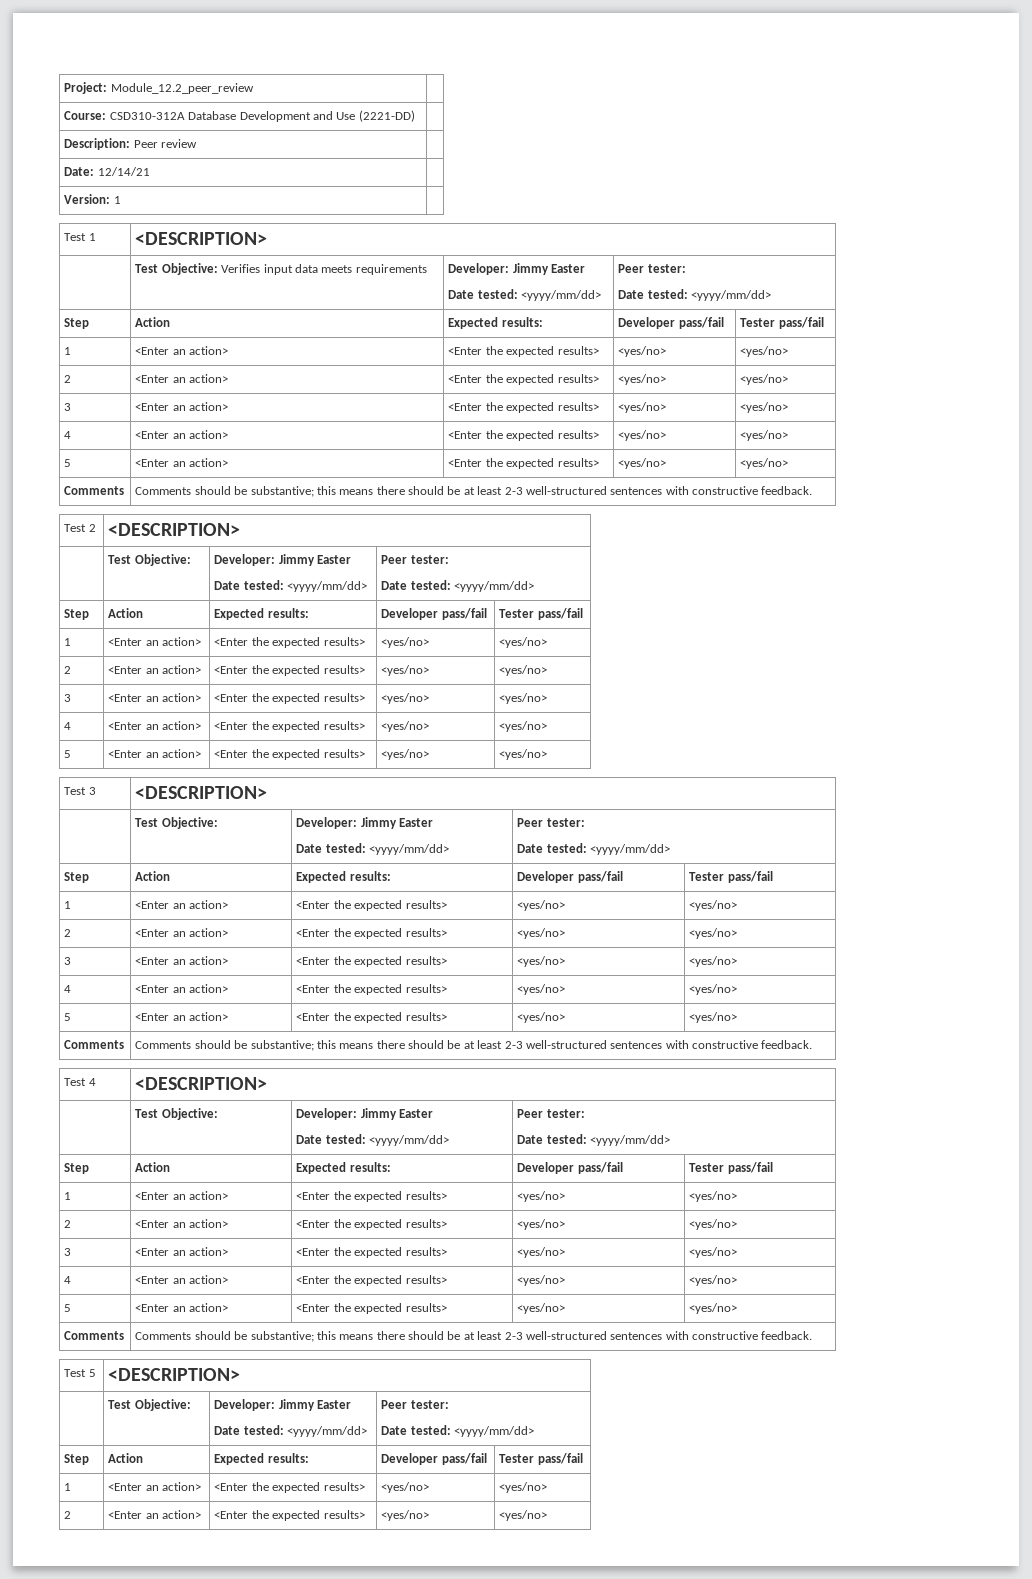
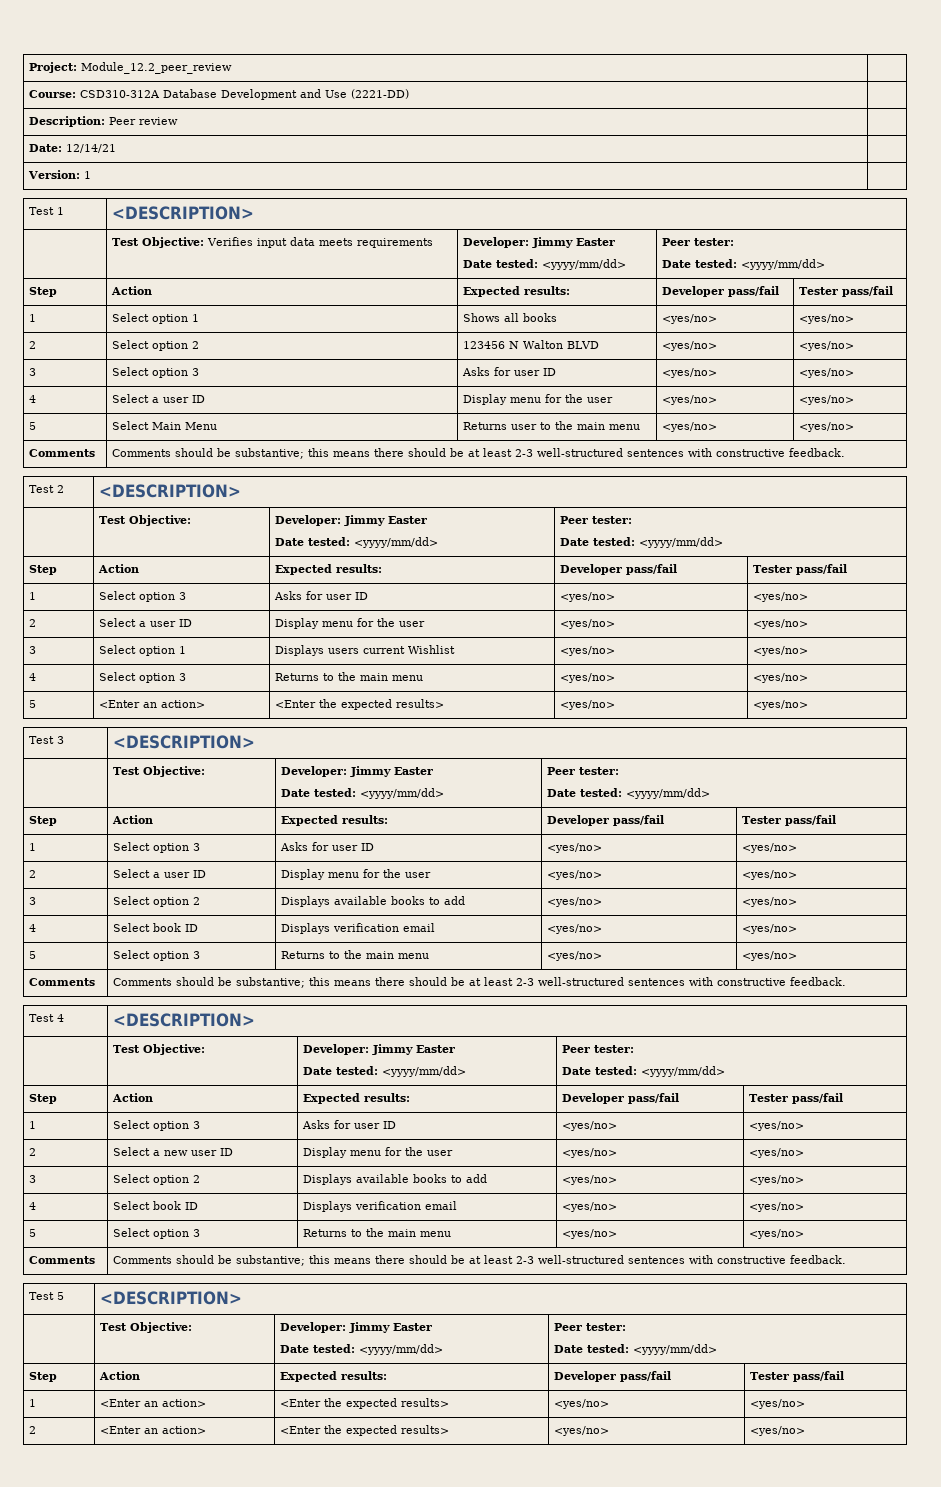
[135,346,229,355] [448,346,599,357] [618,346,667,357] [740,346,789,357] [64,375,72,383] [135,374,229,383] [448,374,599,385] [618,374,667,385] [740,374,789,385] [64,403,72,411] [135,402,229,411] [448,402,599,413] [618,402,667,413] [740,402,789,413] [64,431,72,439] [135,430,229,439] [448,430,599,441] [618,430,667,441] [740,430,789,441] [64,459,72,467] [135,458,229,467] [448,458,599,469] <Enter an action> | <Enter the expected results> | <yes/no> | <yes/no> // 2 | <Enter an action> | <Enter the expected results> | <yes/no> | <yes/no> // 3 | <Enter an action> | <Enter the expected results> | <yes/no> | <yes/no> // 4 | <Enter an action> | <Enter the expected results> | <yes/no> | <yes/no> // 5 | <Enter an action> | <Enter the expected results> -> [111,313,199,324] [462,313,557,322] [661,314,717,324] [798,314,854,324] [28,341,36,349] [111,340,199,351] [462,340,599,349] [661,341,717,351] [798,341,854,351] [28,368,36,376] [111,367,199,378] [461,367,556,376] [661,368,717,378] [798,368,854,378] [28,395,36,403] [111,394,205,403] [462,394,613,405] [661,395,717,405] [798,395,854,405] [28,422,36,430] [111,421,217,430] [462,421,640,430] Select option 1 | Shows all books | <yes/no> | <yes/no> // 2 | Select option 2 | 123456 N Walton BLVD | <yes/no> | <yes/no> // 3 | Select option 3 | Asks for user ID | <yes/no> | <yes/no> // 4 | Select a user ID | Display menu for the user | <yes/no> | <yes/no> // 5 | Select Main Menu | Returns user to the main menu
[108,637,202,646] [214,637,365,648] [381,637,430,648] [499,637,548,648] [64,666,72,674] [108,665,202,674] [214,665,365,676] [381,665,430,676] [499,665,548,676] [64,694,72,702] [108,693,202,702] [214,693,365,704] [381,693,430,704] [499,693,548,704] [64,722,72,730] [108,721,202,730] [214,721,365,732] <Enter an action> | <Enter the expected results> | <yes/no> | <yes/no> // 2 | <Enter an action> | <Enter the expected results> | <yes/no> | <yes/no> // 3 | <Enter an action> | <Enter the expected results> | <yes/no> | <yes/no> // 4 | <Enter an action> | <Enter the expected results> -> [98,591,186,602] [273,591,368,600] [559,592,615,602] [752,592,808,602] [28,619,36,627] [98,618,192,627] [274,618,425,629] [559,619,615,629] [752,619,808,629] [28,646,36,654] [98,645,186,656] [274,645,455,656] [559,646,615,656] [752,646,808,656] [28,673,36,681] [98,672,186,683] [274,672,423,681] Select option 3 | Asks for user ID | <yes/no> | <yes/no> // 2 | Select a user ID | Display menu for the user | <yes/no> | <yes/no> // 3 | Select option 1 | Displays users current Wishlist | <yes/no> | <yes/no> // 4 | Select option 3 | Returns to the main menu
[135,900,229,909] [296,900,447,911] [517,900,566,911] [689,900,738,911] [64,929,72,937] [135,928,229,937] [296,928,447,939] [517,928,566,939] [689,928,738,939] [64,957,72,965] [135,956,229,965] [296,956,447,967] [517,956,566,967] [689,956,738,967] [64,985,72,993] [135,984,229,993] [296,984,447,995] [517,984,566,995] [689,984,738,995] [64,1013,72,1021] [135,1012,229,1021] [296,1012,447,1023] <Enter an action> | <Enter the expected results> | <yes/no> | <yes/no> // 2 | <Enter an action> | <Enter the expected results> | <yes/no> | <yes/no> // 3 | <Enter an action> | <Enter the expected results> | <yes/no> | <yes/no> // 4 | <Enter an action> | <Enter the expected results> | <yes/no> | <yes/no> // 5 | <Enter an action> | <Enter the expected results> -> [112,842,200,853] [279,842,374,851] [546,843,602,853] [741,843,797,853] [28,870,36,878] [112,869,206,878] [280,869,431,880] [546,870,602,880] [741,870,797,880] [28,897,36,905] [112,896,200,907] [280,896,465,907] [546,897,602,907] [741,897,797,907] [28,924,36,932] [112,923,198,932] [280,923,435,934] [546,924,602,934] [741,924,797,934] [28,951,36,959] [112,950,200,961] [280,950,429,959] Select option 3 | Asks for user ID | <yes/no> | <yes/no> // 2 | Select a user ID | Display menu for the user | <yes/no> | <yes/no> // 3 | Select option 2 | Displays available books to add | <yes/no> | <yes/no> // 4 | Select book ID | Displays verification email | <yes/no> | <yes/no> // 5 | Select option 3 | Returns to the main menu
[135,1191,229,1200] [296,1191,447,1202] [517,1191,566,1202] [689,1191,738,1202] [64,1220,72,1228] [135,1219,229,1228] [296,1219,447,1230] [517,1219,566,1230] [689,1219,738,1230] [64,1248,72,1256] [135,1247,229,1256] [296,1247,447,1258] [517,1247,566,1258] [689,1247,738,1258] [64,1276,72,1284] [135,1275,229,1284] [296,1275,447,1286] [517,1275,566,1286] [689,1275,738,1286] [64,1304,72,1312] [135,1303,229,1312] [296,1303,447,1314] <Enter an action> | <Enter the expected results> | <yes/no> | <yes/no> // 2 | <Enter an action> | <Enter the expected results> | <yes/no> | <yes/no> // 3 | <Enter an action> | <Enter the expected results> | <yes/no> | <yes/no> // 4 | <Enter an action> | <Enter the expected results> | <yes/no> | <yes/no> // 5 | <Enter an action> | <Enter the expected results> -> [112,1120,200,1131] [301,1120,396,1129] [561,1121,617,1131] [748,1121,804,1131] [28,1148,36,1156] [112,1147,233,1156] [302,1147,453,1158] [561,1148,617,1158] [748,1148,804,1158] [28,1175,36,1183] [112,1174,200,1185] [302,1174,487,1185] [561,1175,617,1185] [748,1175,804,1185] [28,1202,36,1210] [112,1201,198,1210] [302,1201,457,1212] [561,1202,617,1212] [748,1202,804,1212] [28,1229,36,1237] [112,1228,200,1239] [302,1228,451,1237] Select option 3 | Asks for user ID | <yes/no> | <yes/no> // 2 | Select a new user ID | Display menu for the user | <yes/no> | <yes/no> // 3 | Select option 2 | Displays available books to add | <yes/no> | <yes/no> // 4 | Select book ID | Displays verification email | <yes/no> | <yes/no> // 5 | Select option 3 | Returns to the main menu

